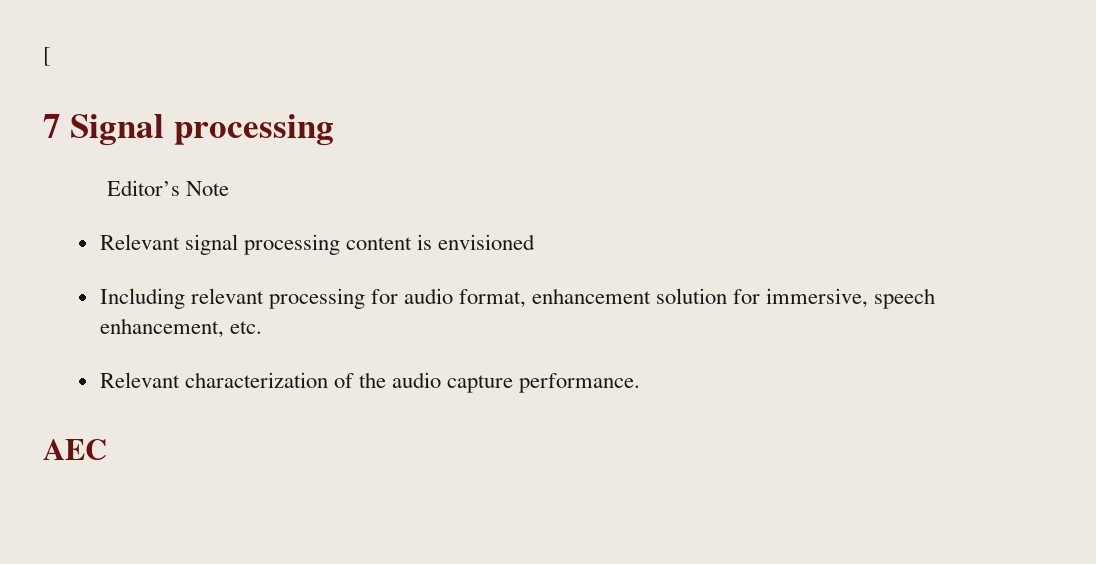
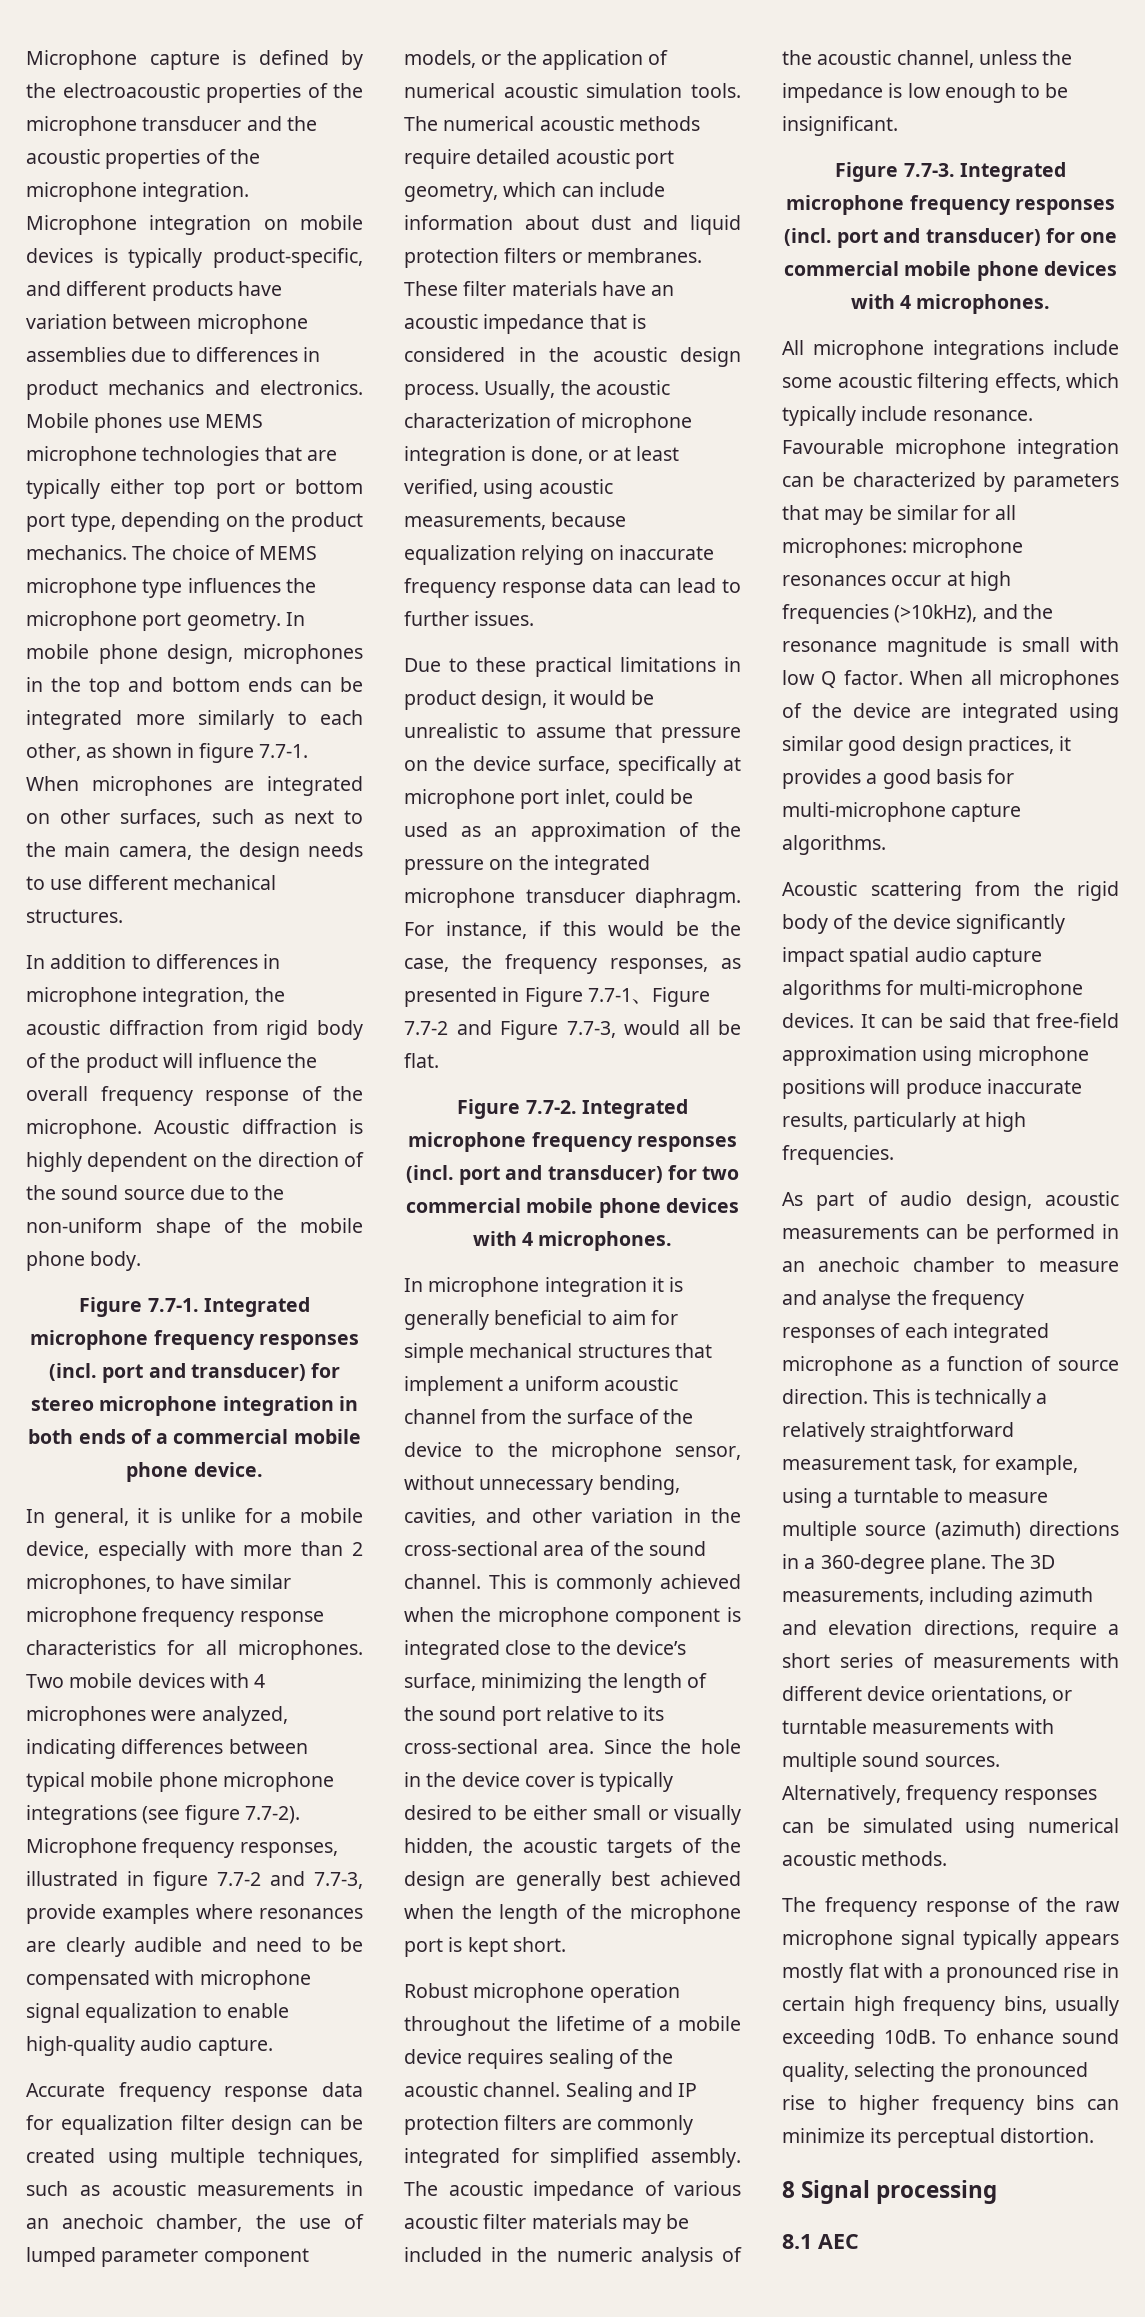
[43,47,51,66] [43,114,334,146] [106,180,230,196] [99,234,536,255] [99,288,936,309] [99,318,262,338] [99,372,641,393] [ // 7 Signal processing // Editor’s Note // Relevant signal processing content is envisioned // Including relevant processing for audio format, enhancement solution for immersive, speech enhancement, etc. // Relevant characterization of the audio capture performance. // -> [26,50,363,70] [26,83,363,103] [26,116,317,136] [26,149,260,169] [26,182,250,202] [26,215,363,235] [26,248,364,268] [26,281,282,301] [26,314,308,334] [26,347,321,362] [26,380,363,400] [26,413,263,433] [26,446,337,466] [26,479,363,499] [26,512,363,532] [26,545,318,560] [26,578,316,598] [26,611,305,631] [26,644,363,664] [26,677,363,697] [26,710,363,730] [26,743,309,763] [26,776,363,796] [26,809,363,827] [26,842,363,862] [26,875,276,890] [26,909,123,923] [26,954,281,969] [26,987,285,1007] [26,1020,363,1040] [26,1053,318,1073] [26,1086,363,1106] [26,1119,363,1139] [26,1152,364,1172] [26,1185,285,1200] [26,1218,363,1238] [26,1251,142,1271] [79,1297,310,1317] [30,1330,359,1350] [48,1363,341,1383] [31,1396,358,1416] [28,1429,361,1444] [126,1462,263,1482] [26,1508,364,1528] [26,1541,363,1561] [26,1574,291,1594] [26,1607,324,1627] [26,1640,363,1660] [26,1673,266,1688] [26,1706,288,1726] [26,1739,308,1759] [26,1772,334,1792] [26,1805,300,1825] [26,1838,338,1858] [26,1871,363,1891] [26,1904,363,1924] [26,1937,363,1957] [26,1970,311,1990] [26,2003,289,2023] [26,2036,273,2056] [26,2082,363,2102] [26,2115,364,2135] [26,2148,363,2168] [26,2181,363,2196] [26,2214,364,2232] [26,2247,309,2267] [404,50,669,70] [404,83,741,98] [404,116,700,131] [404,149,674,169] [404,182,665,202] [404,215,741,235] [404,248,702,268] [404,281,675,296] [404,314,646,334] [404,347,741,367] [404,380,670,400] [404,413,692,433] [404,446,680,466] [404,479,613,499] [404,512,627,530] [404,545,714,565] [404,578,741,598] [404,611,535,626] [404,657,741,677] [404,690,655,710] [404,723,741,743] [404,756,741,776] [404,789,694,809] [404,822,741,842] [404,855,650,875] [404,888,741,908] [404,921,741,939] [404,954,741,974] [404,987,710,1007] [404,1020,741,1040] [404,1053,439,1068] [457,1099,688,1119] [408,1132,737,1152] [405,1165,740,1185] [406,1198,739,1218] [472,1231,673,1251] [404,1277,684,1297] [404,1310,679,1330] [404,1343,712,1363] [404,1376,678,1396] [404,1409,694,1424] [404,1442,741,1462] [404,1475,680,1495] [404,1508,741,1526] [404,1541,707,1556] [404,1574,741,1594] [404,1607,741,1627] [404,1640,687,1660] [404,1673,708,1693] [404,1706,665,1726] [404,1739,741,1754] [404,1772,674,1792] [404,1805,741,1825] [404,1838,741,1858] [404,1871,741,1891] [404,1904,741,1924] [404,1937,566,1957] [404,1983,680,2003] [404,2016,741,2036] [404,2049,674,2069] [404,2082,698,2102] [404,2115,693,2135] [404,2148,741,2168] [404,2181,741,2201] [404,2214,690,2234] [404,2247,742,2267] [782,50,1073,68] [782,83,1069,103] [782,116,898,136] [835,162,1066,182] [786,195,1115,215] [783,228,1118,248] [784,261,1117,281] [850,294,1051,314] [782,340,1119,360] [782,373,1119,393] [782,406,1033,426] [782,439,1119,459] [782,472,1119,492] [782,505,1017,525] [782,538,1024,558] [782,571,1011,591] [782,604,1053,624] [782,637,1119,657] [782,670,1119,690] [782,703,1119,723] [782,736,1072,756] [782,769,1015,789] [782,802,1022,822] [782,835,886,855] [782,881,1119,901] [782,914,1066,934] [782,947,1042,967] [782,980,1083,1000] [782,1013,1119,1028] [782,1046,1089,1066] [782,1079,1082,1099] [782,1112,1026,1132] [782,1145,894,1165] [782,1191,1119,1211] [782,1224,1119,1244] [782,1257,1119,1272] [782,1290,1024,1310] [782,1323,1049,1343] [782,1356,1119,1376] [782,1389,1048,1409] [782,1422,1015,1442] [782,1455,1078,1475] [782,1488,1049,1508] [782,1521,1119,1541] [782,1554,1056,1574] [782,1587,1093,1607] [782,1620,1119,1640] [782,1653,1119,1668] [782,1686,1072,1704] [782,1719,1054,1734] [782,1752,1000,1772] [782,1785,1097,1805] [782,1818,1119,1838] [782,1851,948,1866] [782,1897,1120,1917] [782,1930,1119,1950] [782,1963,1119,1983] [782,1996,1119,2016] [782,2029,1119,2049] [782,2062,1088,2082] [782,2095,1119,2115] [782,2128,1094,2148] [782,2180,998,2204] [782,2234,812,2249] Microphone capture is defined by the electroacoustic properties of the microphone transducer and the acoustic properties of the microphone integration. Microphone integration on mobile devices is typically product-specific, and different products have variation between microphone assemblies due to differences in product mechanics and electronics. Mobile phones use MEMS microphone technologies that are typically either top port or bottom port type, depending on the product mechanics. The choice of MEMS microphone type influences the microphone port geometry. In mobile phone design, microphones in the top and bottom ends can be integrated more similarly to each other, as shown in figure 7.7-1. When microphones are integrated on other surfaces, such as next to the main camera, the design needs to use different mechanical structures. // In addition to differences in microphone integration, the acoustic diffraction from rigid body of the product will influence the overall frequency response of the microphone. Acoustic diffraction is highly dependent on the direction of the sound source due to the non-uniform shape of the mobile phone body. // Figure 7.7-1. Integrated microphone frequency responses (incl. port and transducer) for stereo microphone integration in both ends of a commercial mobile phone device. // In general, it is unlike for a mobile device, especially with more than 2 microphones, to have similar microphone frequency response characteristics for all microphones. Two mobile devices with 4 microphones were analyzed, indicating differences between typical mobile phone microphone integrations (see figure 7.7-2). Microphone frequency responses, illustrated in figure 7.7-2 and 7.7-3, provide examples where resonances are clearly audible and need to be compensated with microphone signal equalization to enable high-quality audio capture. // Accurate frequency response data for equalization filter design can be created using multiple techniques, such as acoustic measurements in an anechoic chamber, the use of lumped parameter component models, or the application of numerical acoustic simulation tools. The numerical acoustic methods require detailed acoustic port geometry, which can include information about dust and liquid protection filters or membranes. These filter materials have an acoustic impedance that is considered in the acoustic design process. Usually, the acoustic characterization of microphone integration is done, or at least verified, using acoustic measurements, because equalization relying on inaccurate frequency response data can lead to further issues. // Due to these practical limitations in product design, it would be unrealistic to assume that pressure on the device surface, specifically at microphone port inlet, could be used as an approximation of the pressure on the integrated microphone transducer diaphragm. For instance, if this would be the case, the frequency responses, as presented in Figure 7.7-1、Figure 7.7-2 and Figure 7.7-3, would all be flat. // Figure 7.7-2. Integrated microphone frequency responses (incl. port and transducer) for two commercial mobile phone devices with 4 microphones. // In microphone integration it is generally beneficial to aim for simple mechanical structures that implement a uniform acoustic channel from the surface of the device to the microphone sensor, without unnecessary bending, cavities, and other variation in the cross-sectional area of the sound channel. This is commonly achieved when the microphone component is integrated close to the device’s surface, minimizing the length of the sound port relative to its cross-sectional area. Since the hole in the device cover is typically desired to be either small or visually hidden, the acoustic targets of the design are generally best achieved when the length of the microphone port is kept short. // Robust microphone operation throughout the lifetime of a mobile device requires sealing of the acoustic channel. Sealing and IP protection filters are commonly integrated for simplified assembly. The acoustic impedance of various acoustic filter materials may be included in the numeric analysis of the acoustic channel, unless the impedance is low enough to be insignificant. // Figure 7.7-3. Integrated microphone frequency responses (incl. port and transducer) for one commercial mobile phone devices with 4 microphones. // All microphone integrations include some acoustic filtering effects, which typically include resonance. Favourable microphone integration can be characterized by parameters that may be similar for all microphones: microphone resonances occur at high frequencies (>10kHz), and the resonance magnitude is small with low Q factor. When all microphones of the device are integrated using similar good design practices, it provides a good basis for multi-microphone capture algorithms. // Acoustic scattering from the rigid body of the device significantly impact spatial audio capture algorithms for multi-microphone devices. It can be said that free-field approximation using microphone positions will produce inaccurate results, particularly at high frequencies. // As part of audio design, acoustic measurements can be performed in an anechoic chamber to measure and analyse the frequency responses of each integrated microphone as a function of source direction. This is technically a relatively straightforward measurement task, for example, using a turntable to measure multiple source (azimuth) directions in a 360-degree plane. The 3D measurements, including azimuth and elevation directions, require a short series of measurements with different device orientations, or turntable measurements with multiple sound sources. Alternatively, frequency responses can be simulated using numerical acoustic methods. // The frequency response of the raw microphone signal typically appears mostly flat with a pronounced rise in certain high frequency bins, usually exceeding 10dB. To enhance sound quality, selecting the pronounced rise to higher frequency bins can minimize its perceptual distortion. // 8 Signal processing // 8.1

